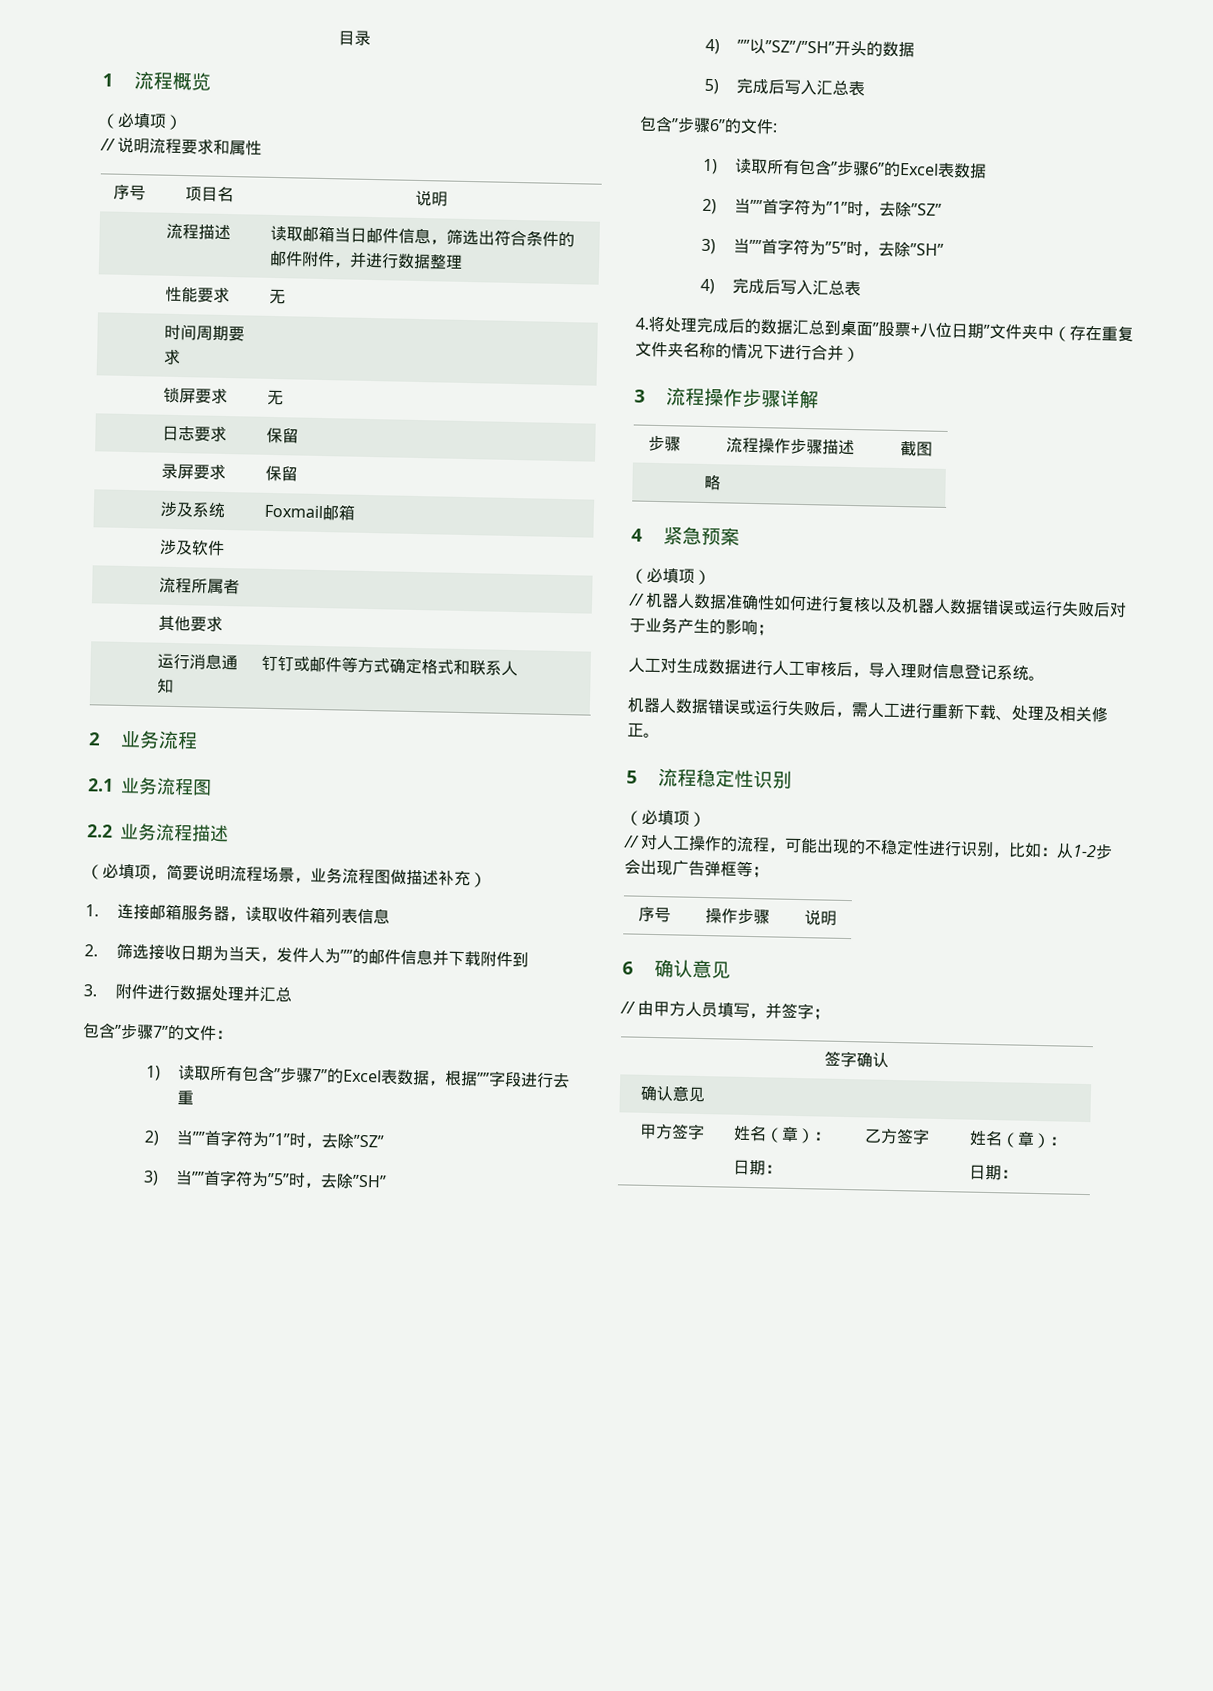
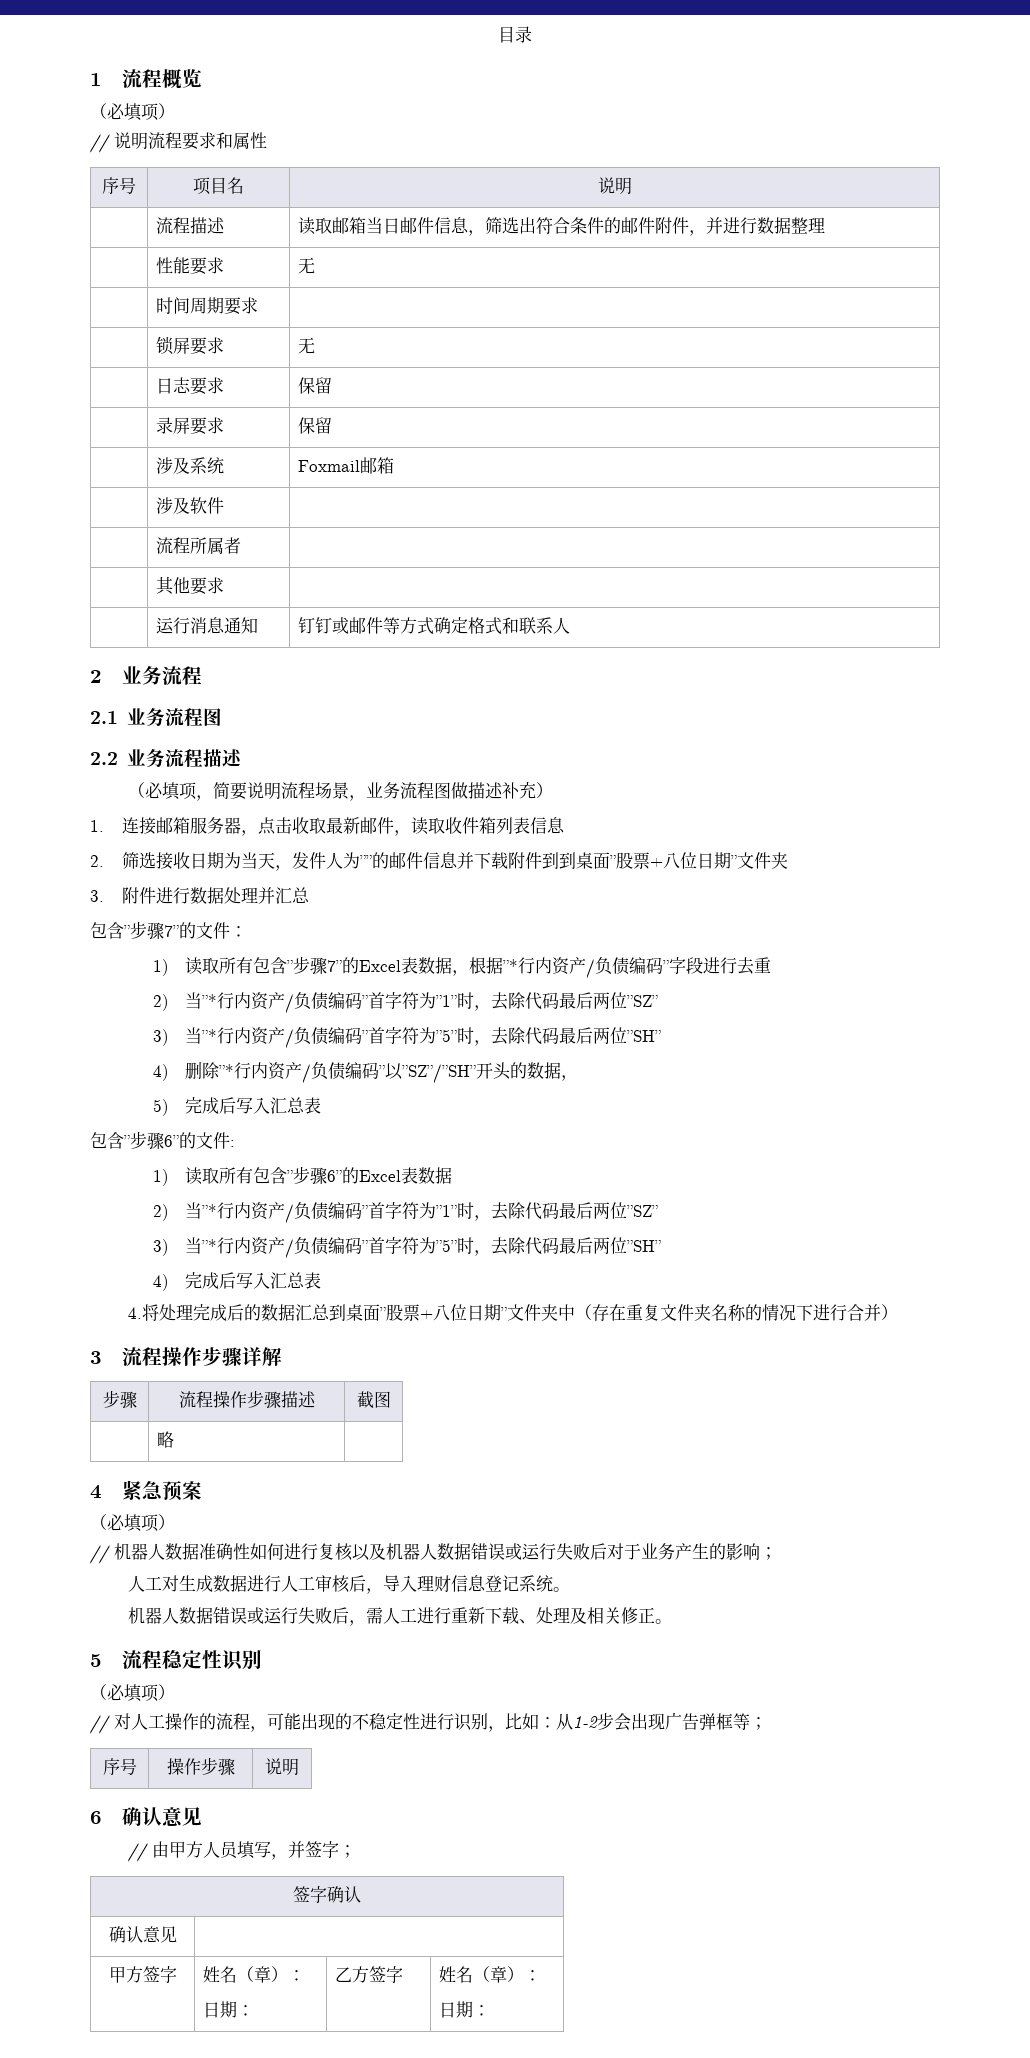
(246, 919) none -> [257,817,411,836] 点击收取最新邮件，
(529, 960) none -> [558,852,788,869] 到桌面”股票+八位日期”文件夹
[476,1072,490,1085] ”” -> [502,957,669,978] ”*行内资产/负债编码”
[191,1130,384,1149] [142,1170,387,1189] [704,38,750,55] ””首字符为”1”时，去除”SZ” // 3)当””首字符为”5”时，去除”SH” // 4) ”” -> [201,992,658,1013] [153,1027,661,1048] [153,1061,385,1083] ”*行内资产/负债编码”首字符为”1”时，去除代码最后两位”SZ” // 3)当”*行内资产/负债编码”首字符为”5”时，去除代码最后两位”SH” // 4)删除”*行内资产/负债编码”
(915, 49) none -> [560,1075,578,1081] ，
[749,198,942,218] [700,238,911,258] ””首字符为”1”时，去除”SZ” // 3)当””首字符为”5”时，去除 -> [201,1202,658,1223] [153,1237,627,1258] ”*行内资产/负债编码”首字符为”1”时，去除代码最后两位”SZ” // 3)当”*行内资产/负债编码”首字符为”5”时，去除代码最后两位

